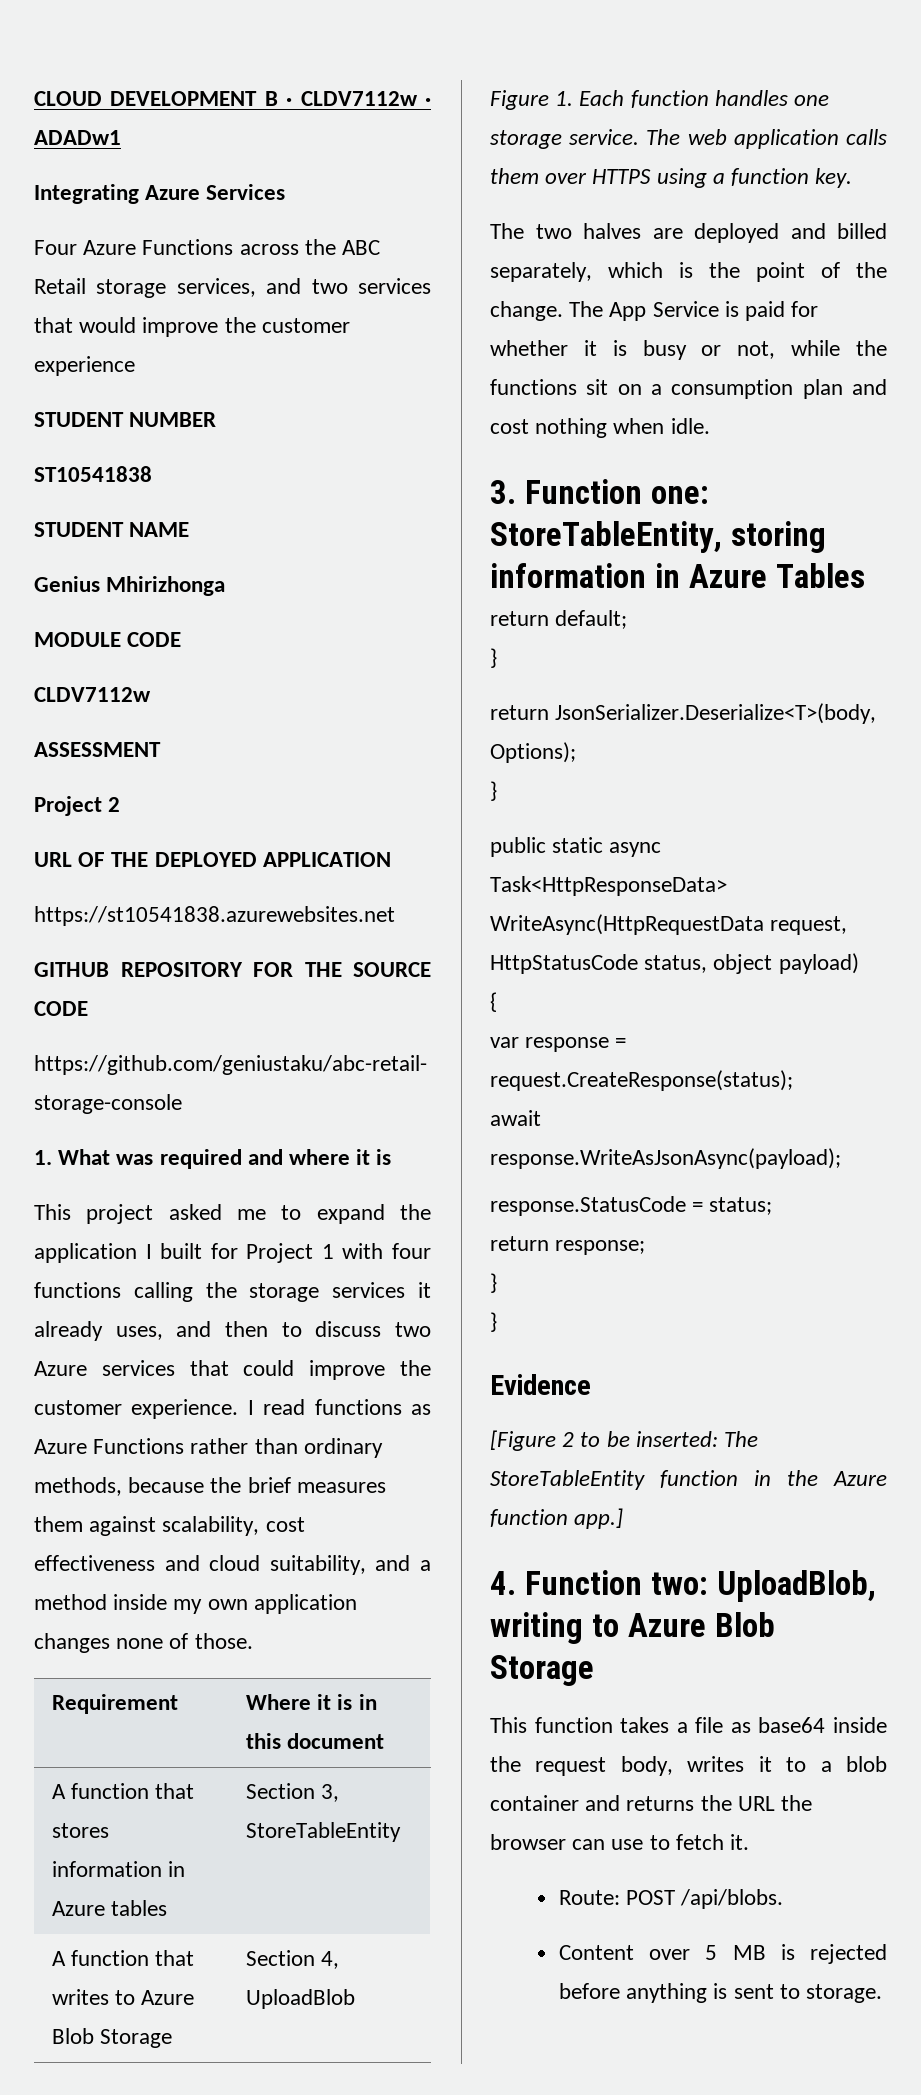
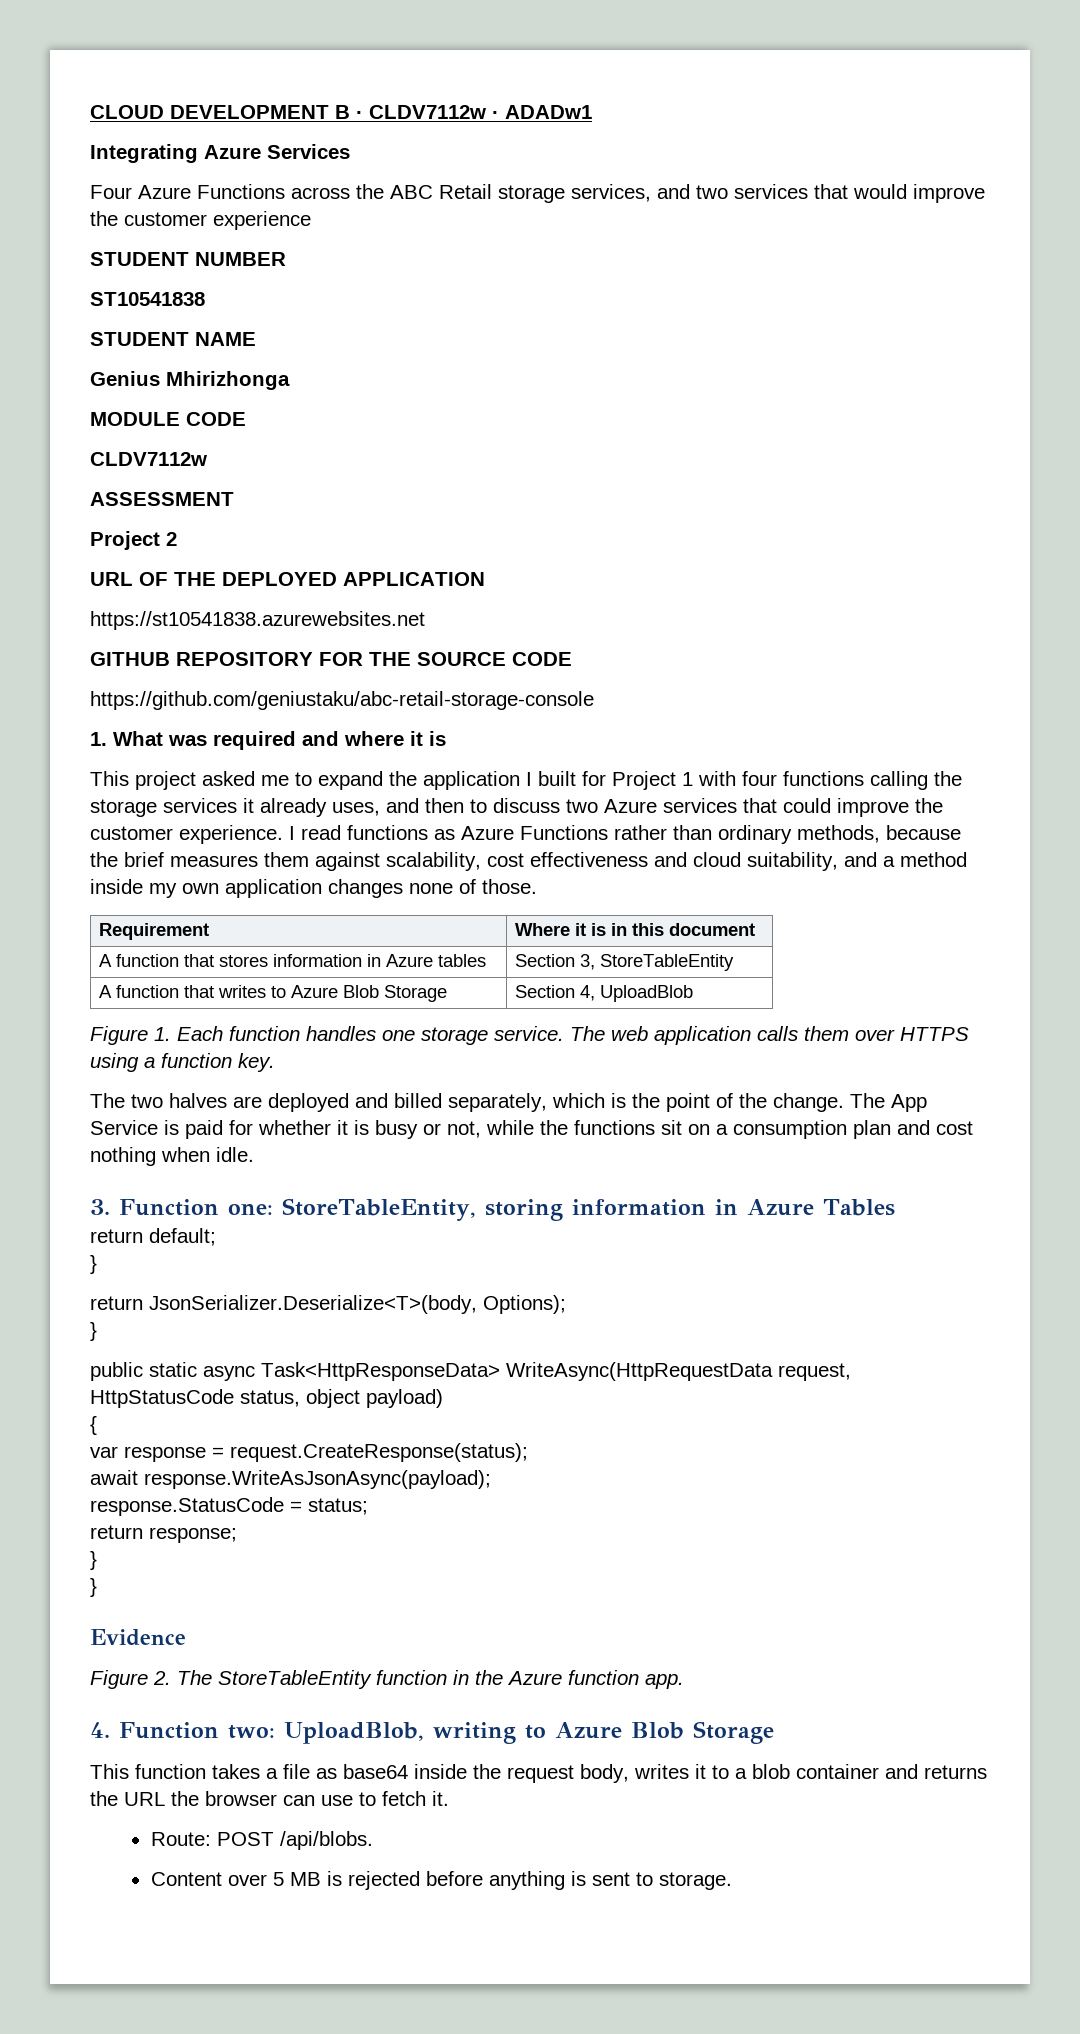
[490,1430,718,1451] [Figure 2 to be inserted: -> [90,1670,171,1689] Figure 2.
[574,1508,624,1529] app.] -> [645,1674,684,1689] app.

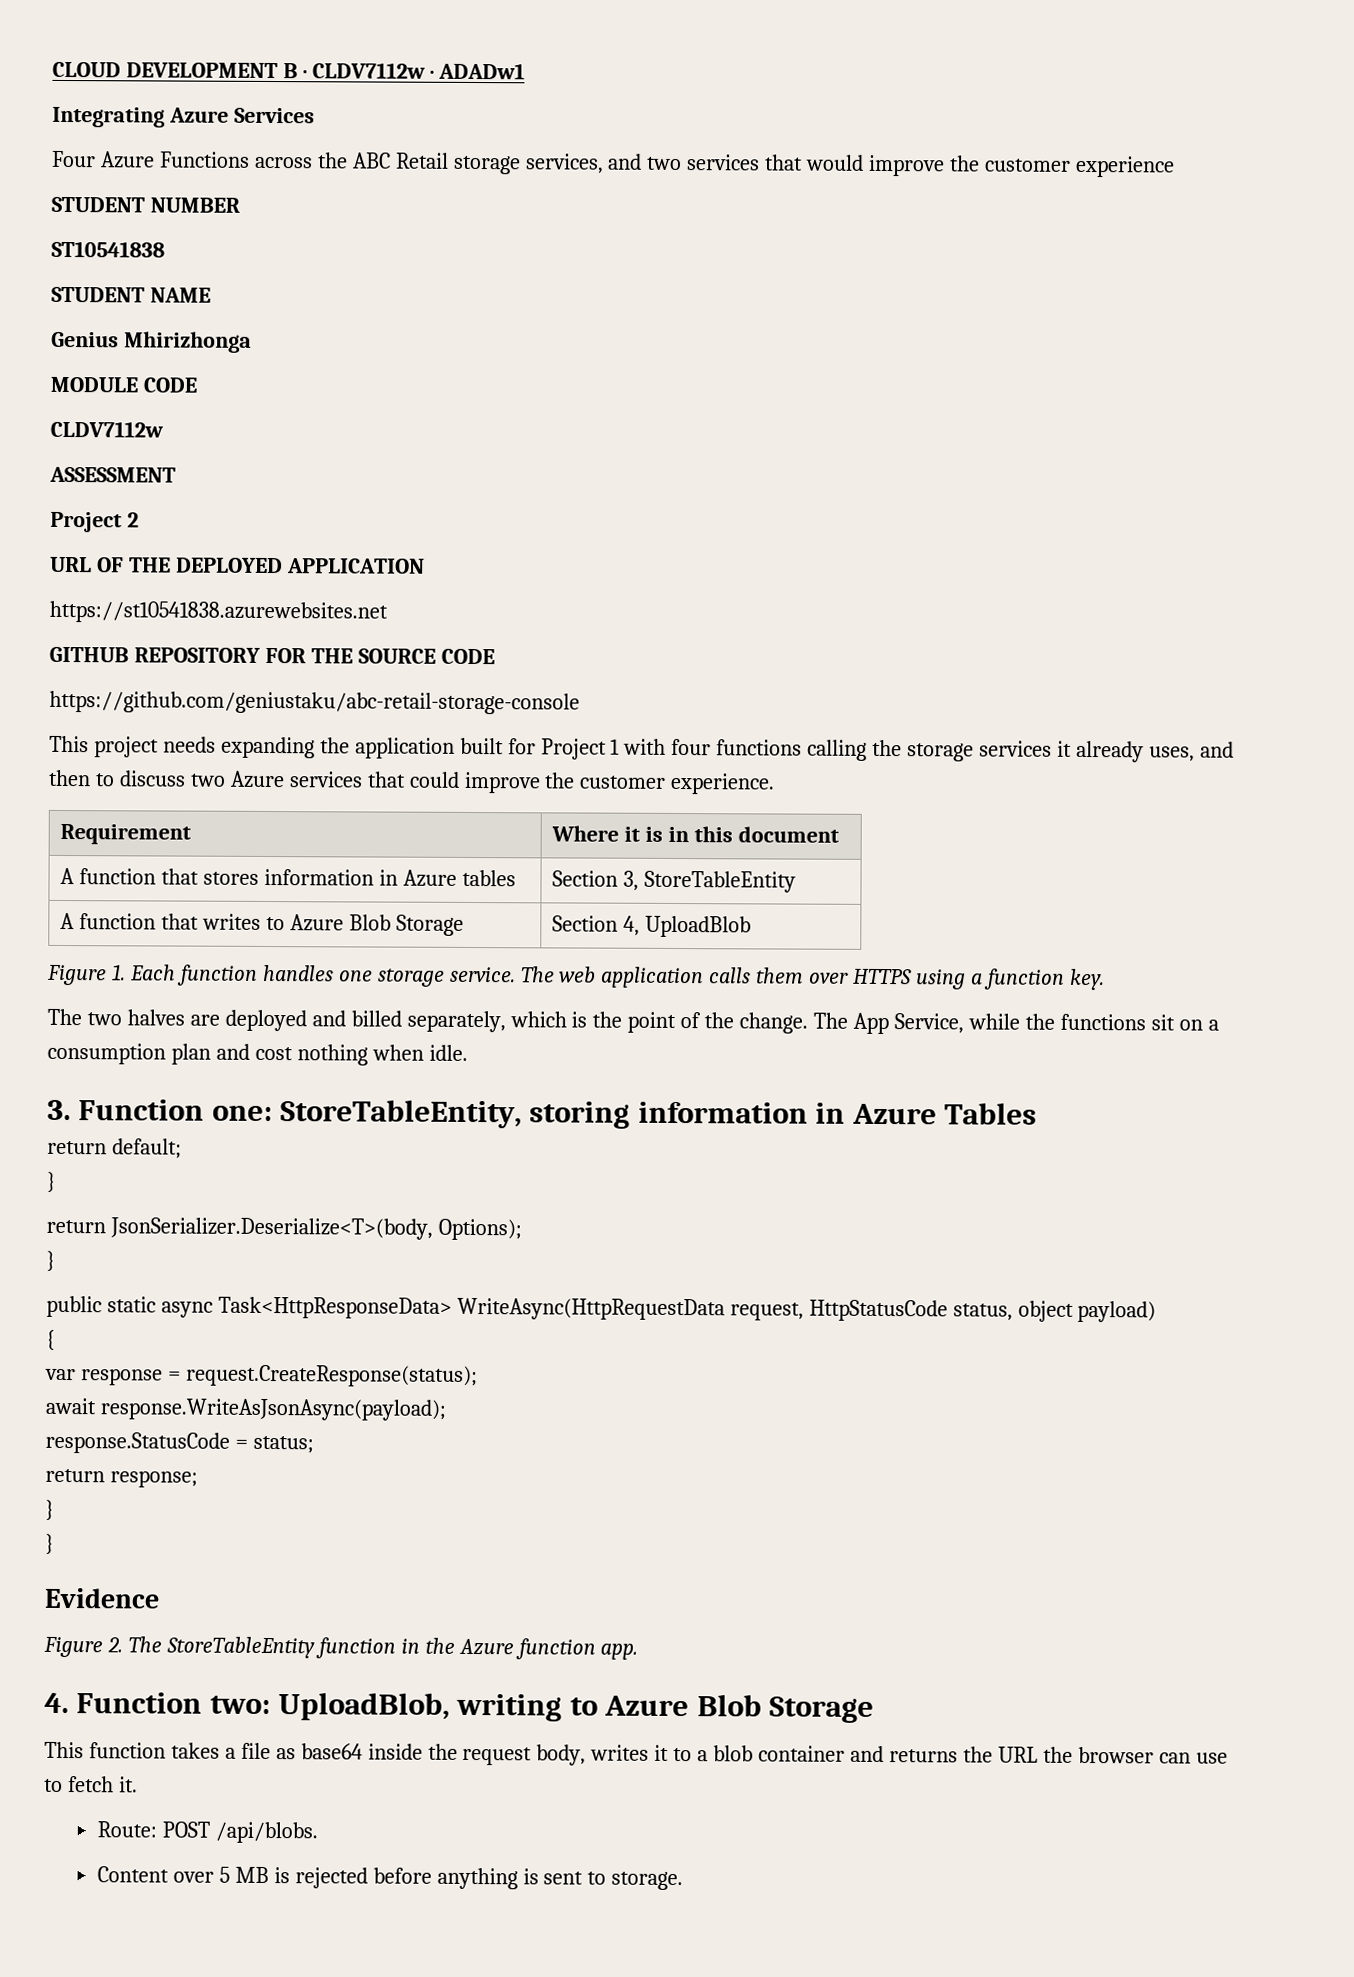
[90,731,446,750] [90,771,383,790] 1. What was required and where it is // This project asked me to expand -> [49,735,315,759] This project needs expanding
[526,772,532,786] I -> (455, 748) none
[289,825,961,844] [90,852,967,871] [90,879,537,898] I read functions as Azure Functions rather than ordinary methods, because the brief measures them against scalability, cost effectiveness and cloud suitability, and a method inside my own application changes none of those. -> (776, 783) none
[90,1120,481,1139] Service is paid for whether it is busy or not, -> [893,1013,964,1034] Service,

